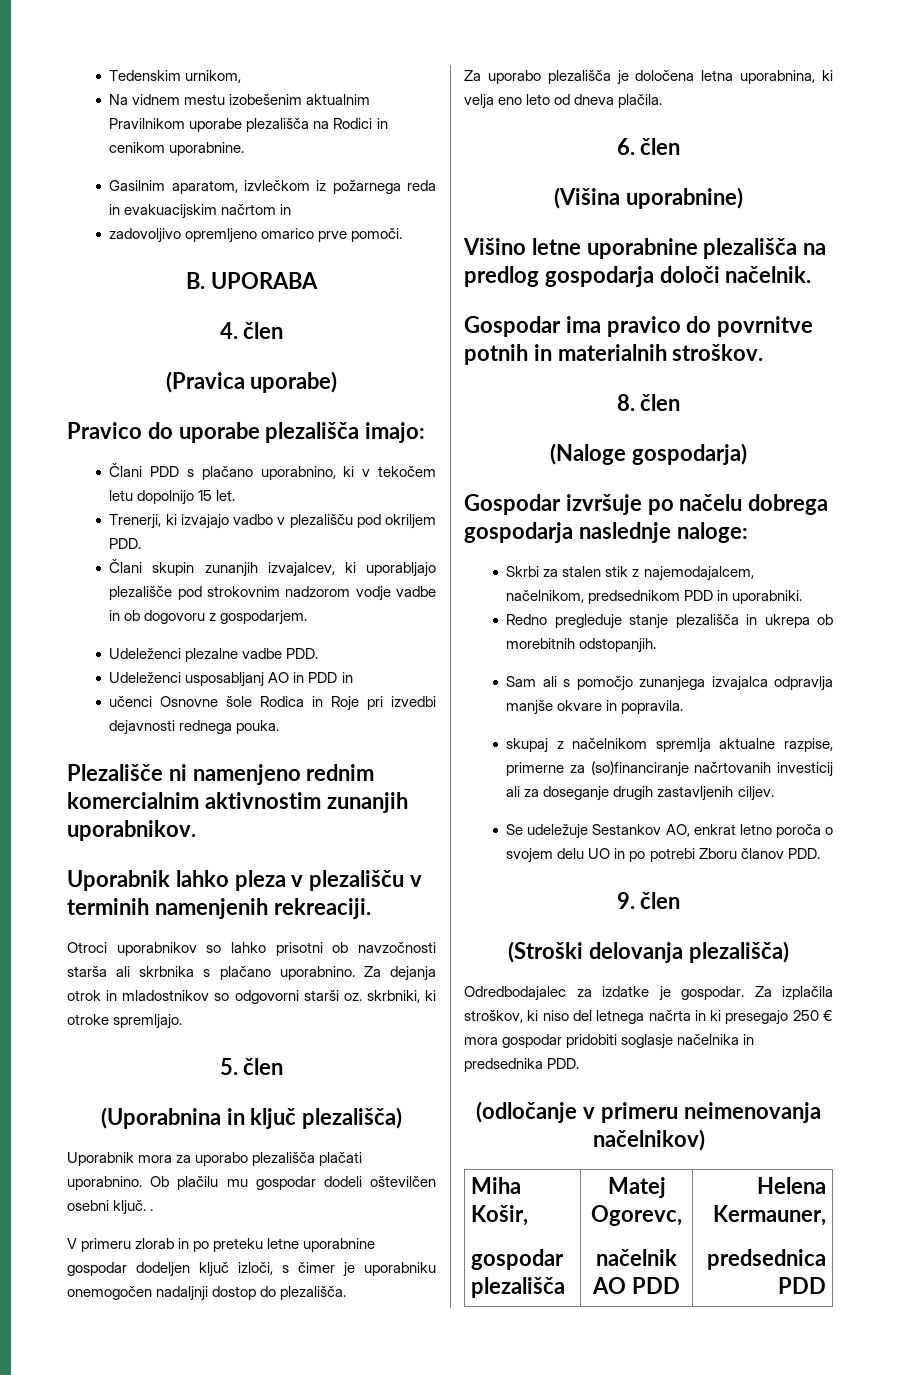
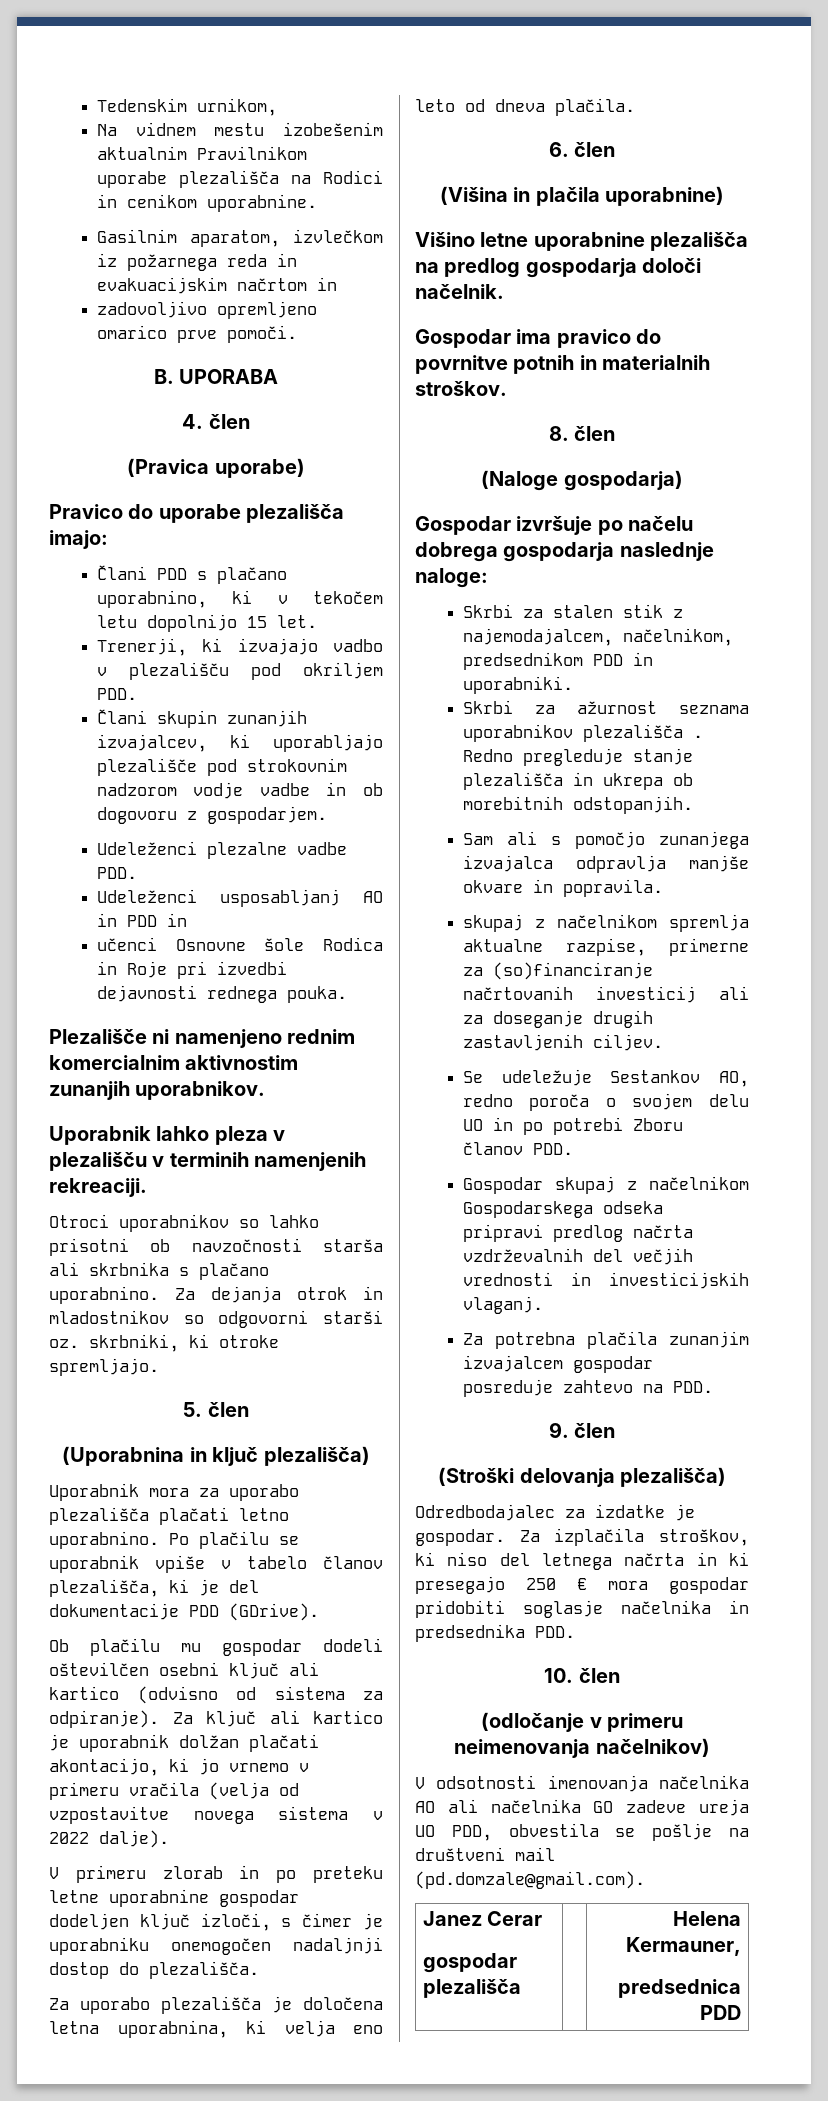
[67,1176,142,1190] uporabnino. -> [239,1508,289,1521] [49,1531,299,1549] [49,1555,383,1573] [49,1579,259,1597] [49,1603,319,1621] letno uporabnino. Po plačilu se uporabnik vpiše v tabelo članov plezališča, ki je del dokumentacije PDD (GDrive). //
[113,1200,154,1215] ključ. . -> [229,1662,319,1679] [49,1686,383,1704] [49,1710,383,1728] [49,1734,319,1752] [49,1758,309,1776] [49,1782,299,1800] [49,1806,383,1824] [49,1830,169,1848] ključ ali kartico (odvisno od sistema za odpiranje). Za ključ ali kartico je uporabnik dolžan plačati akontacijo, ki jo vrnemo v primeru vračila (velja od vzpostavitve novega sistema v 2022 dalje).
(621, 198) none -> [513,187,600,206] in plačila
(803, 597) none -> [462,700,749,714] [462,724,703,742] Skrbi za ažurnost seznama uporabnikov plezališča .
[693,824,772,835] enkrat letno -> [462,1094,513,1107] redno
(820, 853) none -> [462,1176,749,1194] [462,1201,663,1218] [462,1224,693,1242] [462,1248,693,1265] [462,1272,749,1289] [462,1296,543,1314] [462,1331,749,1349] [462,1355,653,1373] [462,1379,713,1397] // Gospodar skupaj z načelnikom Gospodarskega odseka pripravi predlog načrta vzdrževalnih del večjih vrednosti in investicijskih vlaganj. // Za potrebna plačila zunanjim izvajalcem gospodar posreduje zahtevo na PDD.
(580, 1063) none -> [544,1668,620,1683] // 10. člen
[470,1177,521,1194] [470,1205,528,1226] [470,1249,564,1270] [470,1277,565,1298] [607,1177,666,1198] [591,1205,682,1226] [596,1249,677,1266] [592,1277,680,1294] // Miha Košir, // gospodar plezališča | Matej Ogorevc, // načelnik AO PDD -> [415,1775,749,1792] [415,1799,749,1816] [415,1823,749,1841] [415,1847,555,1861] [415,1871,645,1889] [422,1911,543,1926] [422,1953,517,1973] [422,1979,521,1998] // V odsotnosti imenovanja načelnika AO ali načelnika GO zadeve ureja UO PDD, obvestila se pošlje na društveni mail (pd.domzale@gmail.com). // Janez Cerar // gospodar plezališča |

